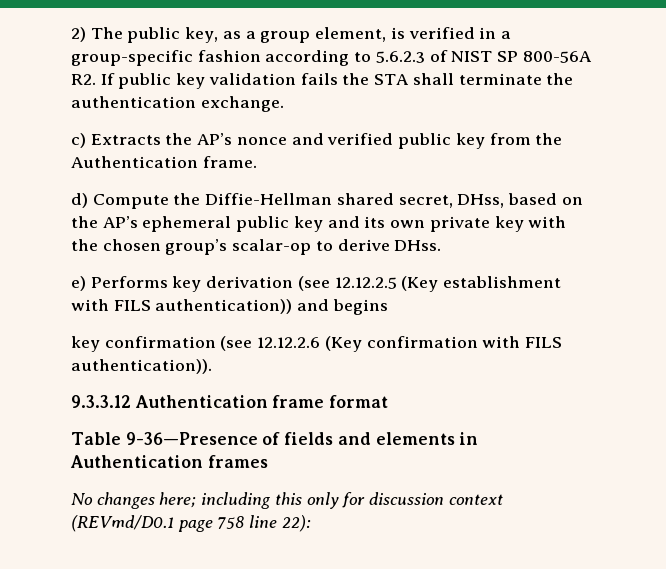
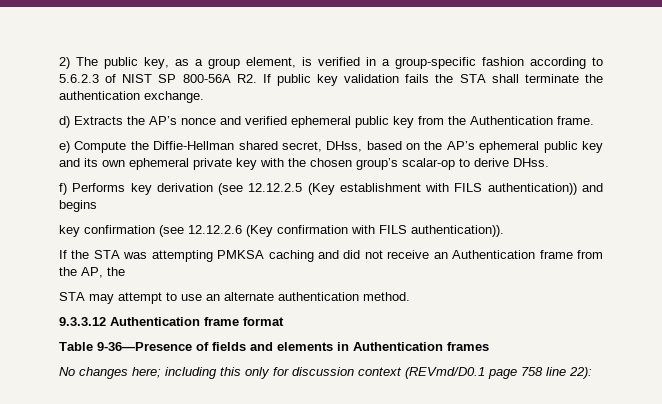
[71,133,86,148] c) -> [59,116,70,128] d)
(394, 139) none -> [291,116,351,128] ephemeral
[71,193,88,208] d) -> [59,141,70,153] e)
(426, 224) none -> [129,158,189,170] ephemeral
[71,276,86,291] e) -> [59,183,67,195] f)
(212, 366) none -> [59,250,604,262] [59,267,125,278] [59,292,410,304] // If the STA was attempting PMKSA caching and did not receive an Authentication frame from the AP, the // STA may attempt to use an alternate authentication method.

